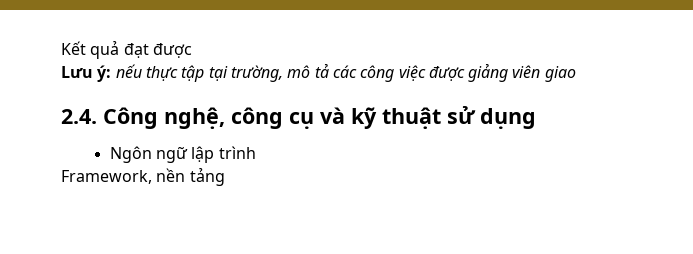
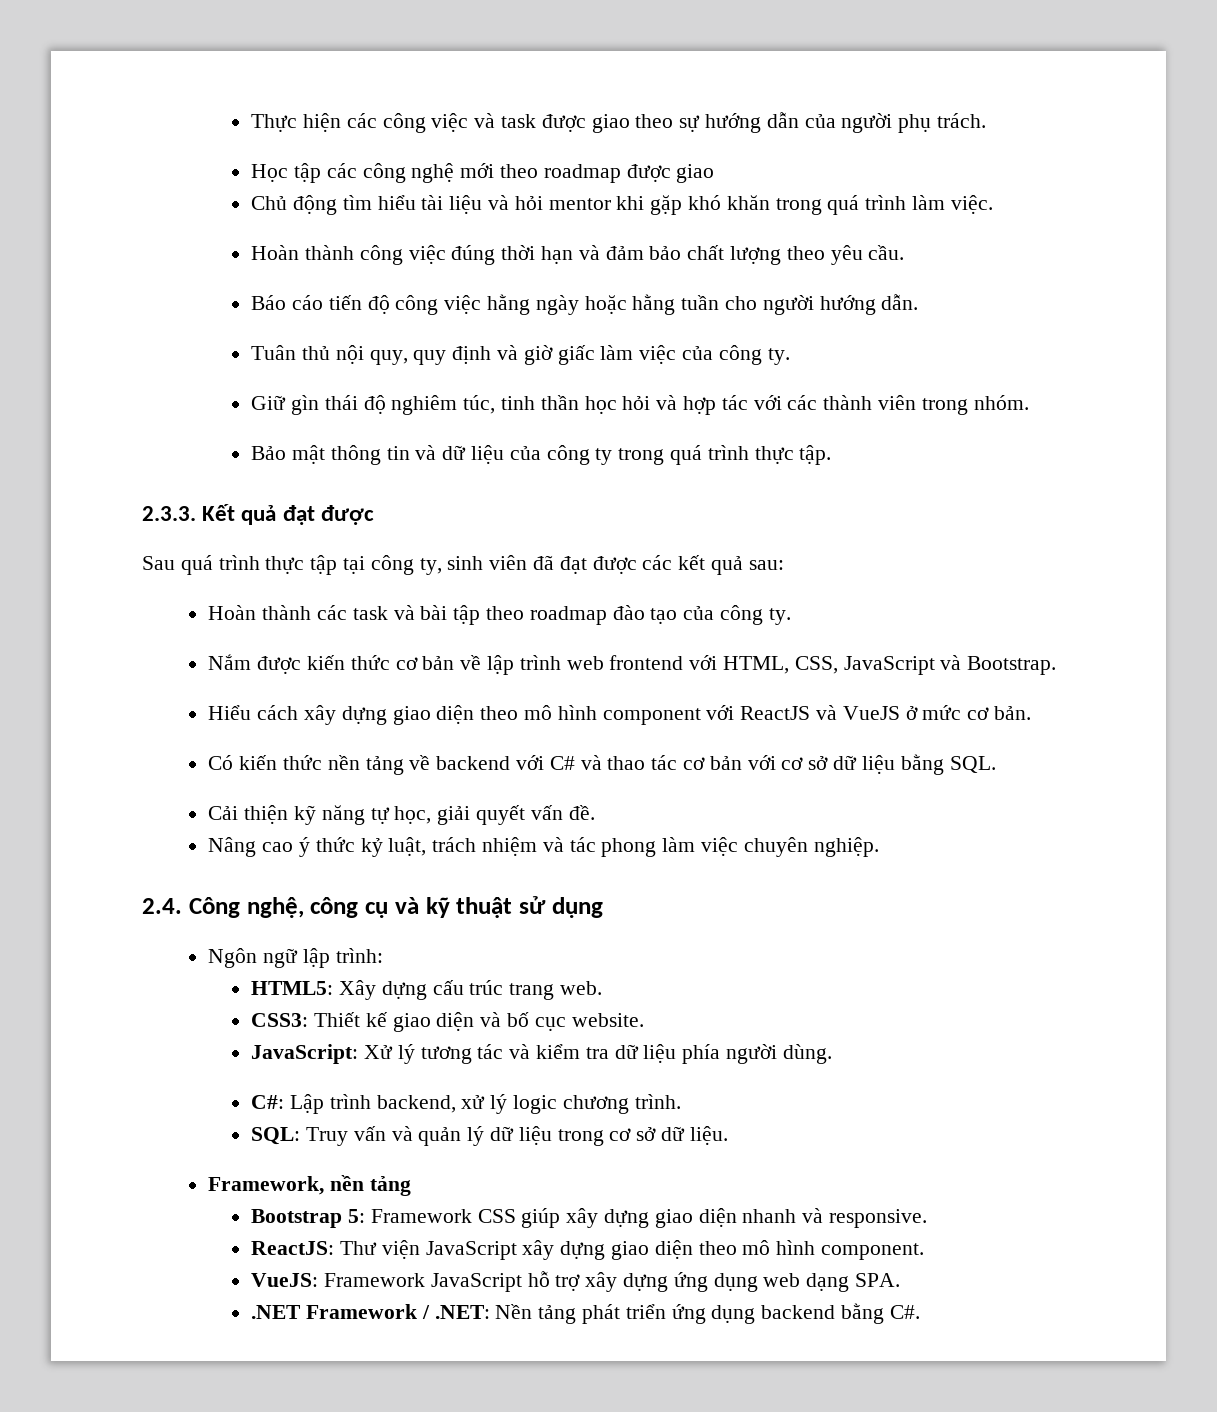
[61,40,192,59] [61,63,576,82] Kết quả đạt được // Lưu ý: nếu thực tập tại trường, mô tả các công việc được giảng viên giao -> [251,112,987,133] [251,163,715,183] [251,195,993,215] [251,245,905,265] [251,294,919,315] [251,345,790,365] [251,395,1029,415] [251,445,832,465] [142,504,374,525] [142,555,784,575] [208,605,791,625] [208,654,1057,675] [208,705,1032,725] [208,754,996,775] [208,805,595,825] [208,837,879,857] Thực hiện các công việc và task được giao theo sự hướng dẫn của người phụ trách. // Học tập các công nghệ mới theo roadmap được giao // Chủ động tìm hiểu tài liệu và hỏi mentor khi gặp khó khăn trong quá trình làm việc. // Hoàn thành công việc đúng thời hạn và đảm bảo chất lượng theo yêu cầu. // Báo cáo tiến độ công việc hằng ngày hoặc hằng tuần cho người hướng dẫn. // Tuân thủ nội quy, quy định và giờ giấc làm việc của công ty. // Giữ gìn thái độ nghiêm túc, tinh thần học hỏi và hợp tác với các thành viên trong nhóm. // Bảo mật thông tin và dữ liệu của công ty trong quá trình thực tập. // 2.3.3. Kết quả đạt được // Sau quá trình thực tập tại công ty, sinh viên đã đạt được các kết quả sau: // Hoàn thành các task và bài tập theo roadmap đào tạo của công ty. // Nắm được kiến thức cơ bản về lập trình web frontend với HTML, CSS, JavaScript và Bootstrap. // Hiểu cách xây dựng giao diện theo mô hình component với ReactJS và VueJS ở mức cơ bản. // Có kiến thức nền tảng về backend với C# và thao tác cơ bản với cơ sở dữ liệu bằng SQL. // Cải thiện kỹ năng tự học, giải quyết vấn đề. // Nâng cao ý thức kỷ luật, trách nhiệm và tác phong làm việc chuyên nghiệp.
[218,146,256,159] [61,167,225,186] trình // Framework, nền tảng -> [335,948,383,963] [251,980,603,1000] [251,1012,644,1032] [251,1044,832,1064] [251,1094,681,1114] [251,1126,728,1146] [208,1175,412,1196] [251,1208,928,1228] [251,1240,925,1260] [251,1271,901,1292] [251,1303,920,1324] trình: // HTML5: Xây dựng cấu trúc trang web. // CSS3: Thiết kế giao diện và bố cục website. // JavaScript: Xử lý tương tác và kiểm tra dữ liệu phía người dùng. // C#: Lập trình backend, xử lý logic chương trình. // SQL: Truy vấn và quản lý dữ liệu trong cơ sở dữ liệu. // Framework, nền tảng // Bootstrap 5: Framework CSS giúp xây dựng giao diện nhanh và responsive. // ReactJS: Thư viện JavaScript xây dựng giao diện theo mô hình component. // VueJS: Framework JavaScript hỗ trợ xây dựng ứng dụng web dạng SPA. // .NET Framework / .NET: Nền tảng phát triển ứng dụng backend bằng C#.

